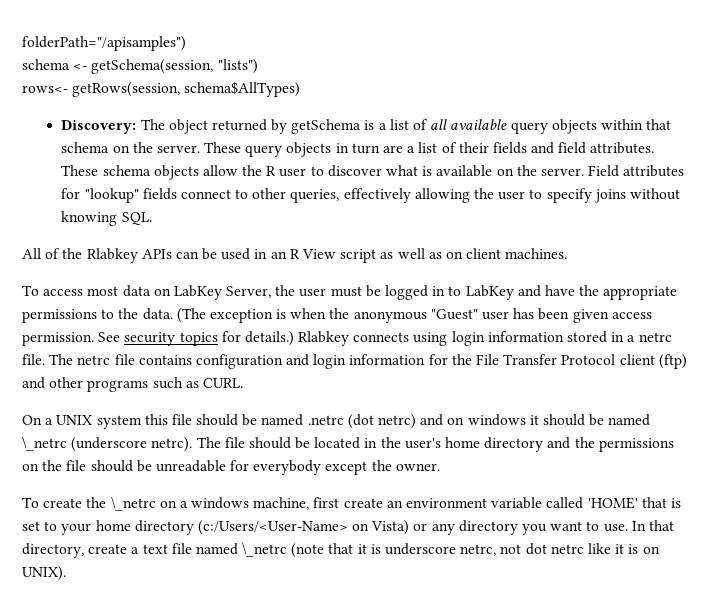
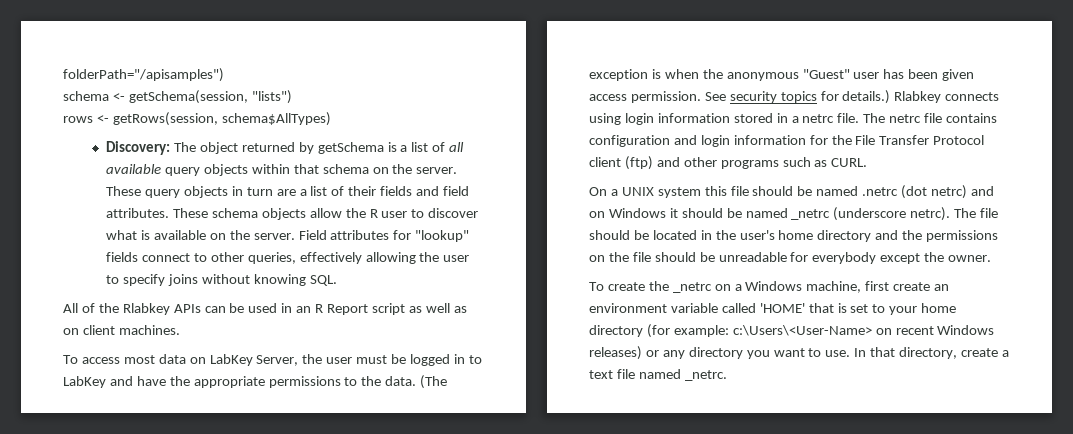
[22,85,68,93] rows<- -> [63,115,109,123] rows <-
[302,249,337,259] View -> [327,304,369,315] Report
[467,414,526,426] windows -> [608,208,666,218] Windows
[22,436,67,451] \_netrc -> [791,209,831,220] _netrc
[110,496,156,511] \_netrc -> [672,282,712,293] _netrc
[191,497,250,509] windows -> [745,281,803,291] Windows
[197,520,410,535] (c:/Users/<User-Name> on Vista) -> [646,324,995,338] [589,346,642,360] (for example: c:\Users\<User-Name> on recent Windows releases)
[242,542,660,558] [22,566,66,581] \_netrc (note that it is underscore netrc, not dot netrc like it is on UNIX). -> [684,370,727,381] _netrc.

